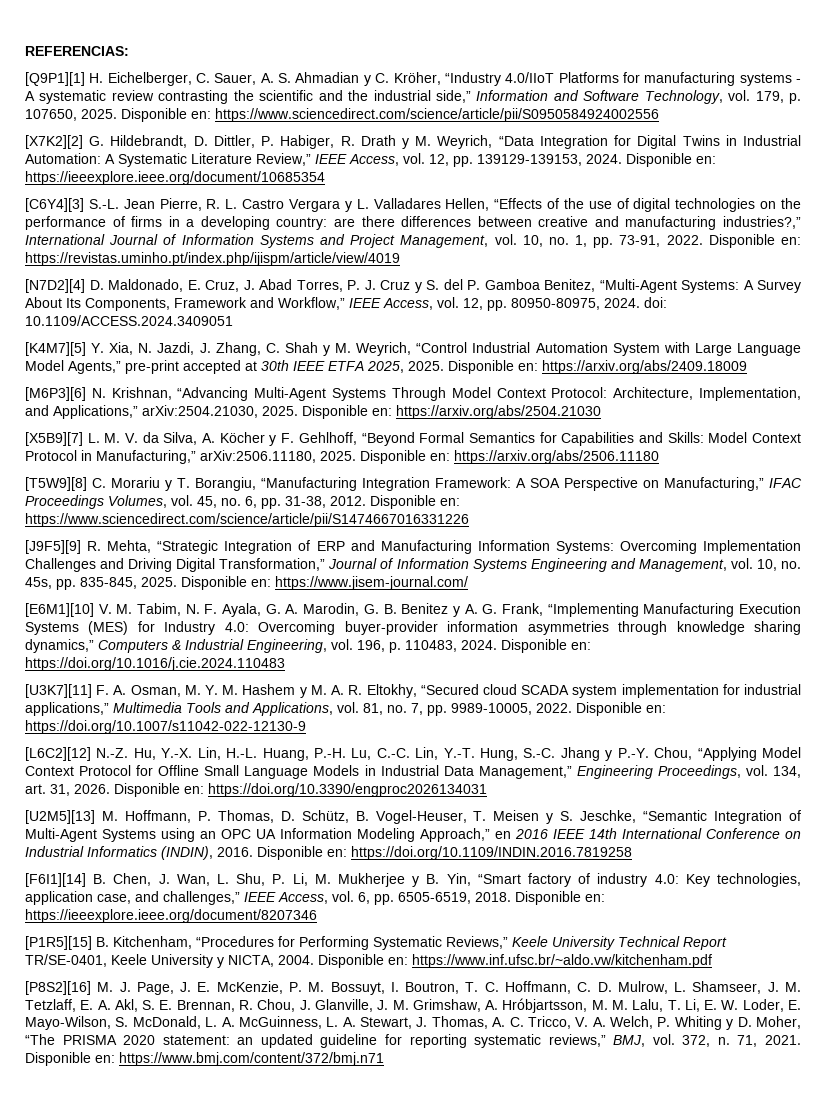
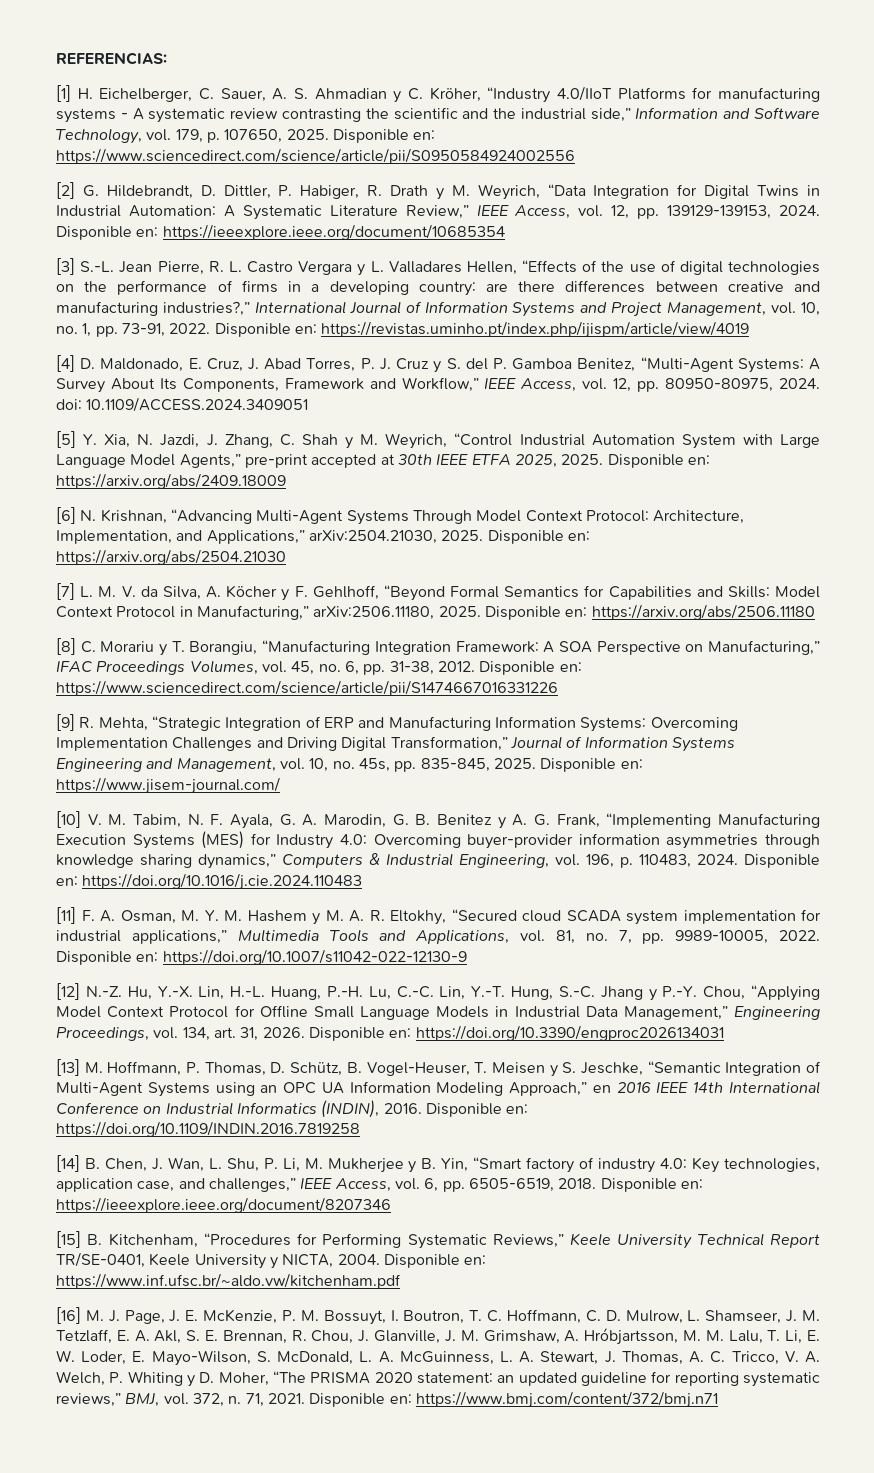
[25,72,85,86] [Q9P1][1] -> [56,85,71,102] [1]
[25,135,83,149] [X7K2][2] -> [56,182,75,199] [2]
[25,198,84,212] [C6Y4][3] -> [56,258,75,275] [3]
[25,279,85,293] [N7D2][4] -> [56,355,75,372] [4]
[25,342,86,356] [K4M7][5] -> [56,431,76,448] [5]
[25,387,86,401] [M6P3][6] -> [56,507,76,524] [6]
[25,432,83,446] [X5B9][7] -> [56,583,75,600] [7]
[25,477,87,491] [T5W9][8] -> [56,638,76,655] [8]
[25,540,81,554] [J9F5][9] -> [56,714,75,731] [9]
[25,603,94,617] [E6M1][10] -> [56,811,81,828] [10]
[25,684,92,698] [U3K7][11] -> [56,907,76,924] [11]
[25,747,91,761] [L6C2][12] -> [56,983,80,1000] [12]
[25,810,95,824] [U2M5][13] -> [56,1059,80,1076] [13]
[25,873,86,887] [F6I1][14] -> [56,1155,80,1172] [14]
[25,936,92,950] [P1R5][15] -> [56,1231,81,1248] [15]
[25,981,91,995] [P8S2][16] -> [56,1307,81,1324] [16]

